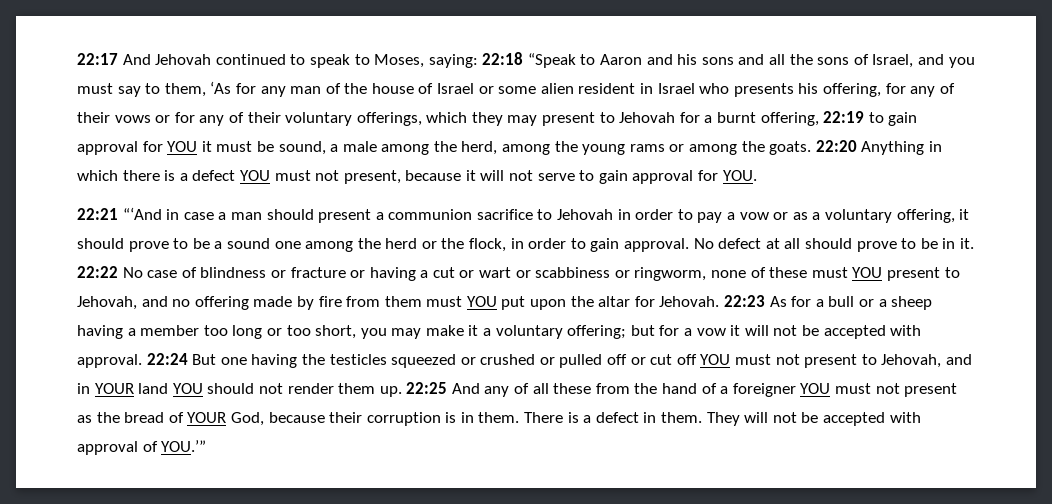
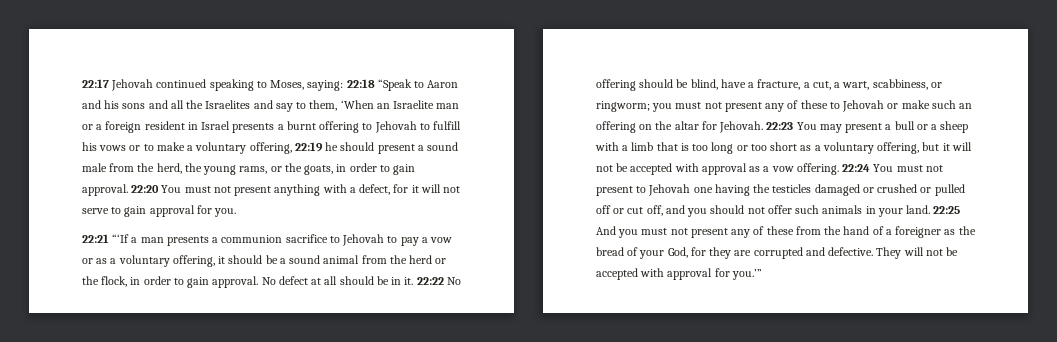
[122,54,151,65] And -> (109, 83) none
[290,54,350,68] to speak -> [209,79,254,91] speaking
[817,54,975,68] [77,81,955,97] [77,111,918,126] [77,140,942,155] [77,170,462,184] sons of Israel, and you must say to them, ‘As for any man of the house of Israel or some alien resident in Israel who presents his offering, for any of their vows or for any of their voluntary offerings, which they may present to Jehovah for a burnt offering, 22:19 to gain approval for YOU it must be sound, a male among the herd, among the young rams or among the goats. 22:20 Anything in which there is a defect YOU must not present, because -> [205,100,460,112] [82,121,462,133] [82,142,459,154] [82,163,416,175] [82,184,409,196] Israelites and say to them, ‘When an Israelite man or a foreign resident in Israel presents a burnt offering to Jehovah to fulfill his vows or to make a voluntary offering, 22:19 he should present a sound male from the herd, the young rams, or the goats, in order to gain approval. 22:20 You must not present anything with a defect, for
[722,170,757,181] YOU. -> [214,208,237,217] you.
[122,207,372,223] “‘And in case a man should present -> [112,234,209,246] “‘If a man presents
[617,209,674,220] in order -> (385, 240) none
[128,238,189,252] prove to -> (263, 259) none
[274,241,354,252] one among -> [323,255,387,264] animal from
[856,238,917,252] prove to -> (374, 280) none
[147,267,960,281] [77,296,567,310] case of blindness or fracture or having a cut or wart or scabbiness or ringworm, none of these must YOU present to Jehovah, and no offering made by fire from them must YOU put upon -> [596,79,942,91] [596,100,973,112] [596,121,653,133] offering should be blind, have a fracture, a cut, a wart, scabbiness, or ringworm; you must not present any of these to Jehovah or make such an offering on
[769,296,812,307] As for -> [796,122,883,133] You may present
[77,325,726,339] having a member too long or too short, you may make it a voluntary offering; but for a vow -> [595,142,940,154] with a limb that is too long or too short as a voluntary offering, but
[77,353,217,368] approval. 22:24 But -> [701,163,943,175] [596,184,691,196] approval as a vow offering. 22:24 You must not present to Jehovah
[391,354,457,368] squeezed -> [814,184,860,196] damaged
[676,354,972,368] [77,382,549,397] off YOU must not present to Jehovah, and in YOUR land YOU should not render them up. 22:25 And any of all -> [646,205,961,217] [596,226,765,238] off, and you should not offer such animals in your land. 22:25 And you must not present any of
[800,383,958,397] [77,412,703,426] YOU must not present as the bread of YOUR God, because their corruption is in them. There is a defect in them. -> [944,226,976,235] [596,247,874,259] as the bread of your God, for they are corrupted and defective.
[142,440,207,452] of YOU.’” -> [714,268,762,280] for you.’”

